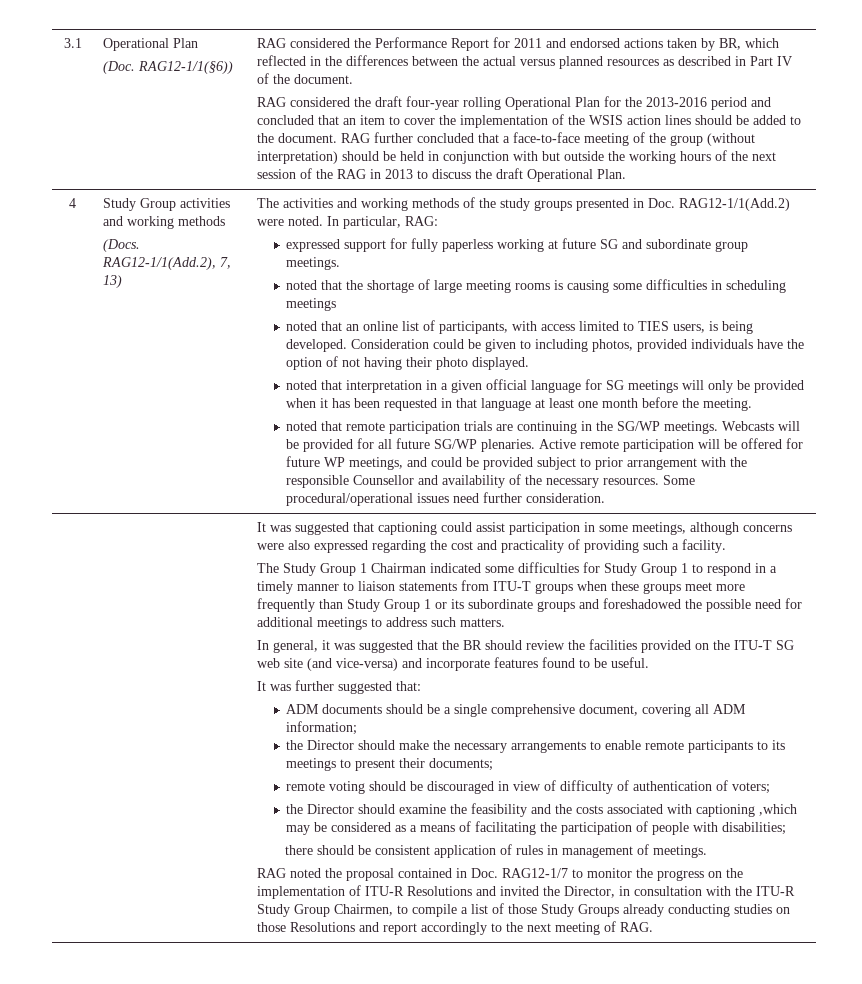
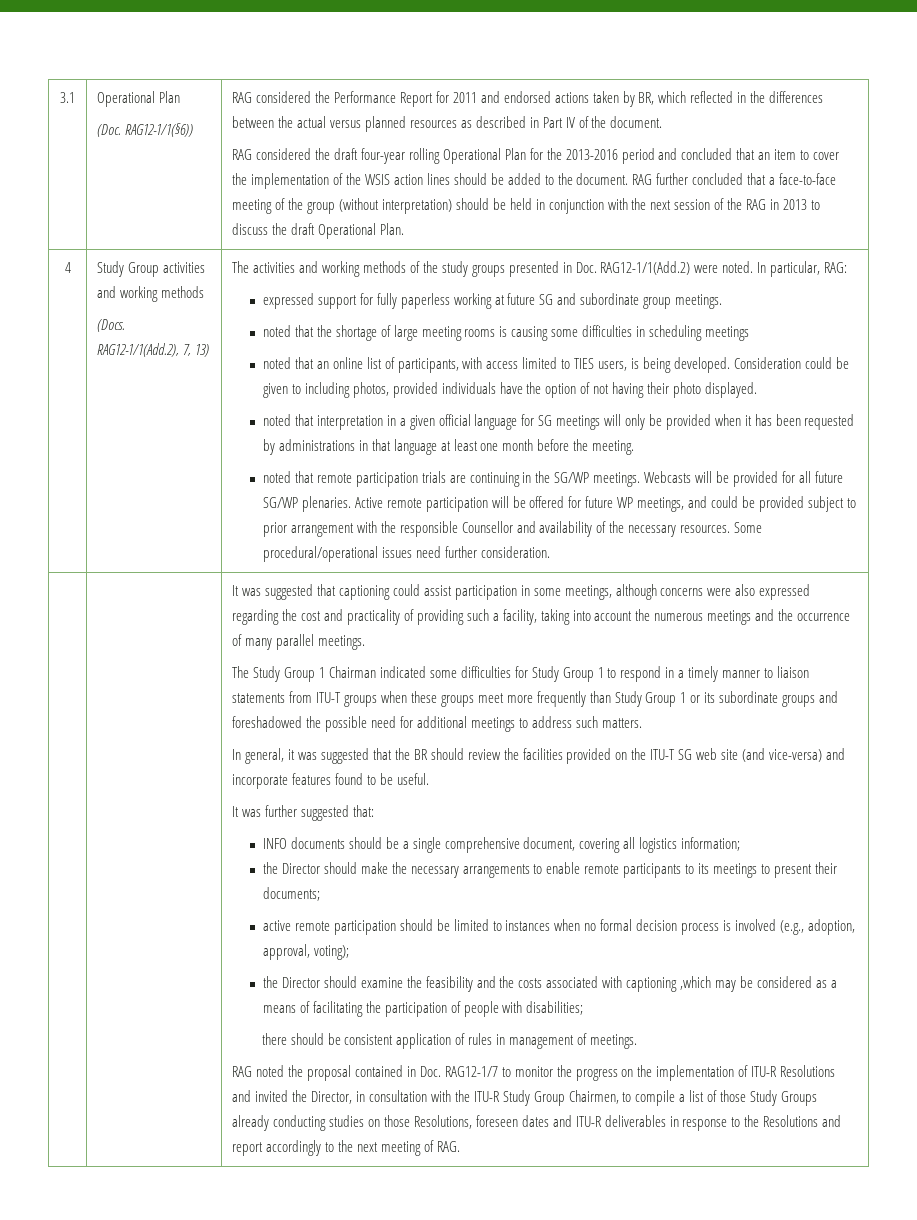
[541,150,727,164] but outside the working hours of -> (628, 204) none
(438, 404) none -> [263,439,355,455] by administrations
[681,539,726,553] facility. -> [502,609,850,625] [232,634,366,650] facility, taking into account the numerous meetings and the occurrence of many parallel meetings.
[286,704,320,714] ADM -> [263,838,288,849] INFO
[713,704,747,714] ADM -> [639,837,678,853] logistics
[286,780,771,794] remote voting should be discouraged in view of difficulty of authentication of voters; -> [263,919,855,935] [263,944,349,960] active remote participation should be limited to instances when no formal decision process is involved (e.g., adoption, approval, voting);
(286, 927) none -> [414,1115,760,1131] Resolutions, foreseen dates and ITU-R deliverables in response to the

